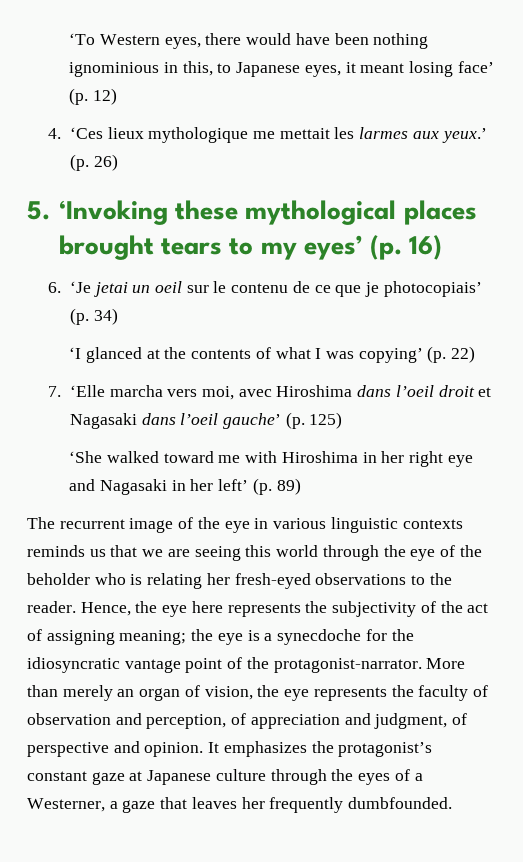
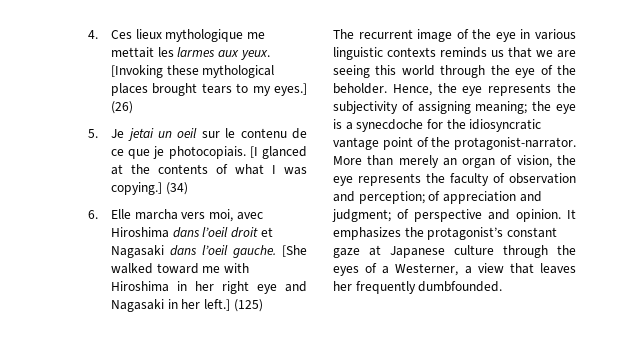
[69,33,429,49] [69,61,494,77] [69,88,117,105] [48,127,103,139] ‘To Western eyes, there would have been nothing ignominious in this, to Japanese eyes, it meant losing face’ (p. 12) // 4. ‘Ces -> [87,30,133,39] 4. Ces
[441,128,487,143] [69,154,118,171] [27,200,168,225] yeux.’ (p. 26) // 5. ‘Invoking -> [240,50,270,60] [111,65,164,78] yeux. [Invoking
[303,235,443,260] [48,281,91,293] eyes’ (p. 16) // 6. ‘Je -> [274,83,307,96] [111,101,134,114] [87,129,125,138] eyes.] (26) // 5. Je
[383,281,482,297] [69,308,118,325] [69,347,82,359] photocopiais’ (p. 34) // ‘I -> [168,146,258,159] photocopiais. [I
[358,346,476,363] [48,385,105,397] copying’ (p. 22) // 7. ‘Elle -> [111,182,188,195] [87,209,132,219] copying.] (34) // 6. Elle
[223,412,343,429] [69,451,103,463] gauche’ (p. 125) // ‘She -> [233,245,307,258] gauche. [She
[218,478,301,495] left’ (p. 89) -> [204,299,263,312] left.] (125)
[27,573,452,589] [27,601,76,613] beholder who is relating her fresh-eyed observations to the reader. -> [333,83,387,94] beholder.
[191,601,223,613] here -> (483, 91) none
[440,601,489,613] [27,629,42,641] the act of -> (414, 106) none
[146,714,227,729] perception, -> [358,191,425,204] perception;
[374,713,448,729] judgment, -> [332,209,391,222] judgment;
[122,800,156,813] gaze -> [477,263,504,273] view

